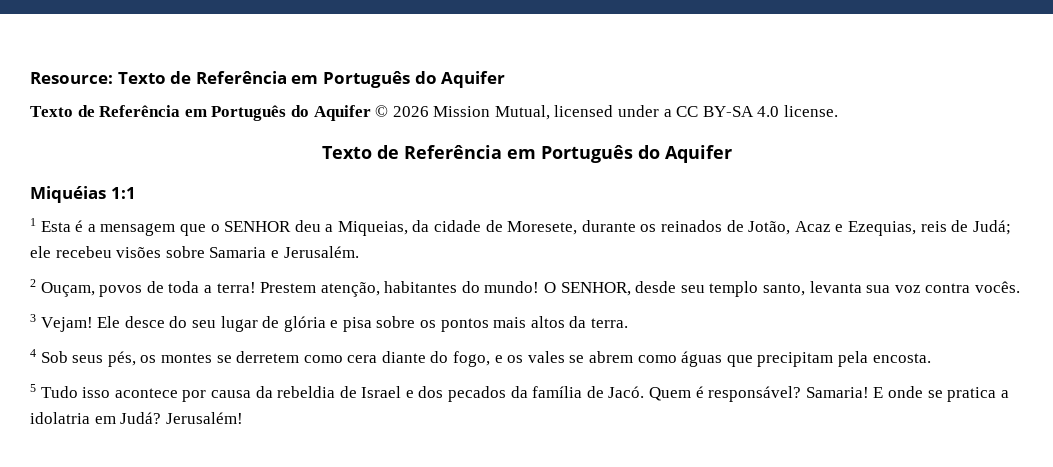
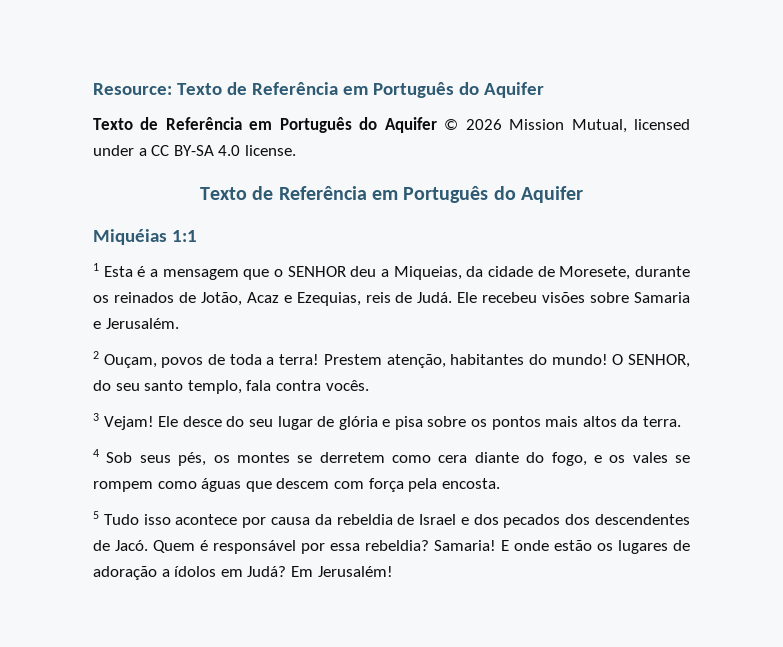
[972,220,1011,235] [30,246,51,258] Judá; ele -> [417,292,478,303] Judá. Ele
[635,281,921,297] desde seu templo santo, levanta sua voz -> [93,380,272,394] do seu santo templo, fala
[589,351,634,363] abrem -> [93,481,153,492] rompem
[757,352,834,367] precipitam -> [276,478,404,492] descem com força
[510,386,583,398] da família -> [565,514,690,525] dos descendentes
[708,386,1009,402] [30,412,90,424] responsável? Samaria! E onde se pratica a idolatria -> [213,540,690,554] [93,566,217,580] responsável por essa rebeldia? Samaria! E onde estão os lugares de adoração a ídolos
(162, 418) none -> [290,566,313,577] Em

